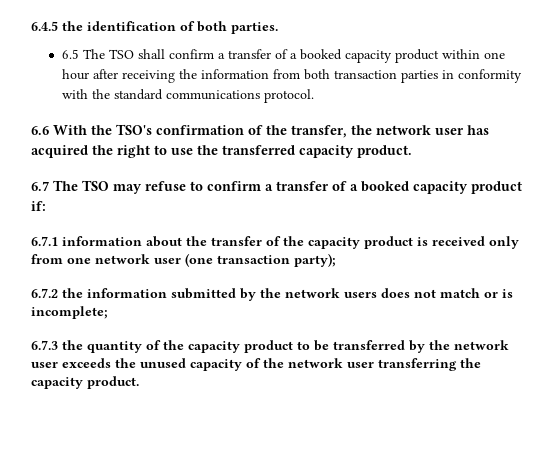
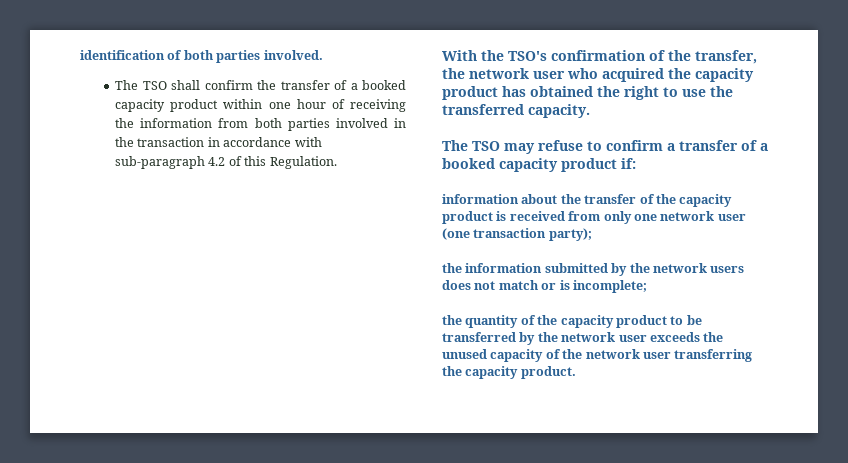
[31,21,83,31] 6.4.5 the -> (80, 55) none
[231,22,278,34] [62,49,80,59] parties. // 6.5 -> [216,50,323,63] parties involved. //
[218,53,226,59] a -> [257,80,277,90] the
[93,69,119,79] after -> [331,99,345,109] of
[334,69,523,83] [62,89,315,103] [31,126,49,135] transaction parties in conformity with the standard communications protocol. // 6.6 -> [287,118,406,131] [115,137,322,147] [115,156,337,169] parties involved in the transaction in accordance with sub-paragraph 4.2 of this Regulation. //
[467,125,489,135] [31,145,88,158] has acquired -> [567,68,754,82] [442,86,593,100] who acquired the capacity product has obtained
[299,145,412,158] [31,181,49,191] capacity product. // 6.7 -> [528,104,590,118] capacity. //
[31,236,58,246] 6.7.1 -> (636, 163) none
[489,236,519,249] [31,254,63,264] only from -> [568,211,632,224] from only
[31,288,58,298] 6.7.2 -> (592, 234) none
[31,340,58,350] 6.7.3 -> (647, 286) none

